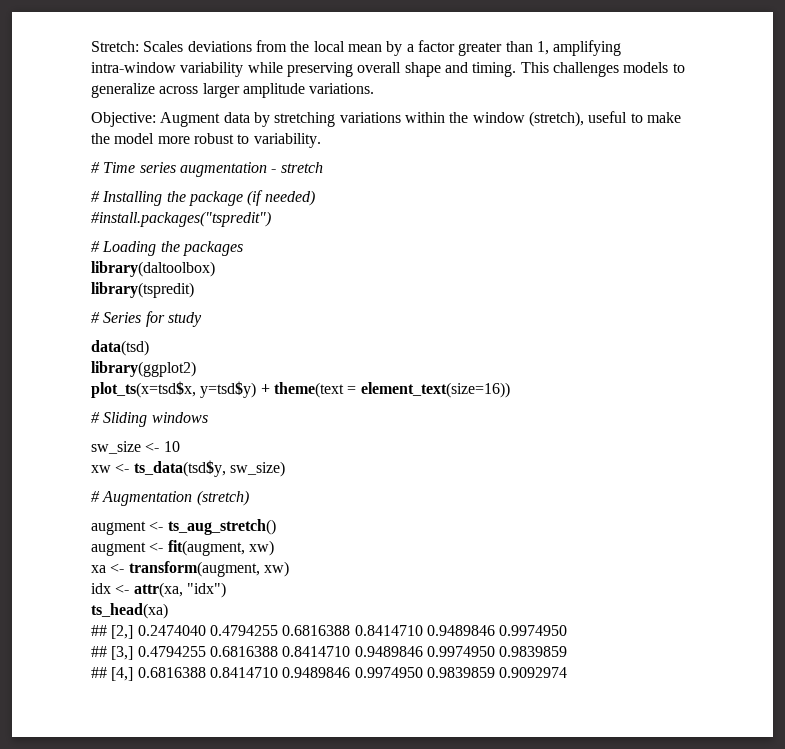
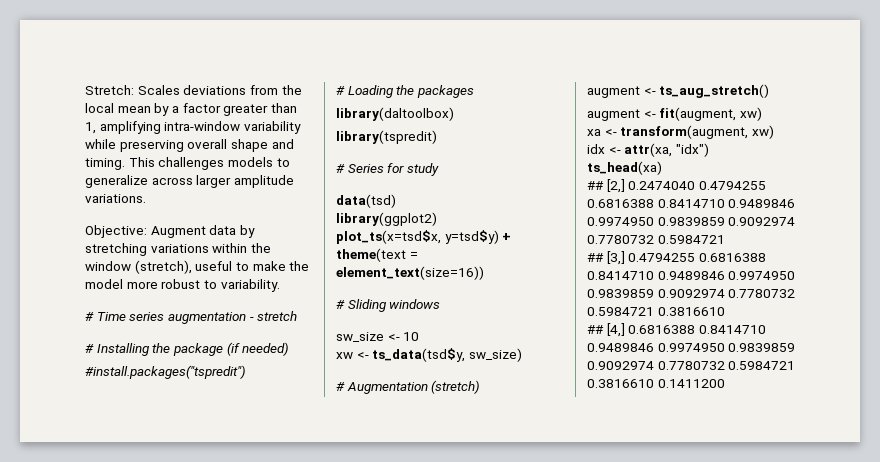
(568, 630) none -> [657,217,796,226] [587,235,725,244] 0.9839859 0.9092974 0.7780732 0.5984721
(568, 651) none -> [657,289,796,298] [587,307,725,316] 0.9092974 0.7780732 0.5984721 0.3816610
(568, 672) none -> [657,361,796,370] [587,379,725,388] 0.7780732 0.5984721 0.3816610 0.1411200

